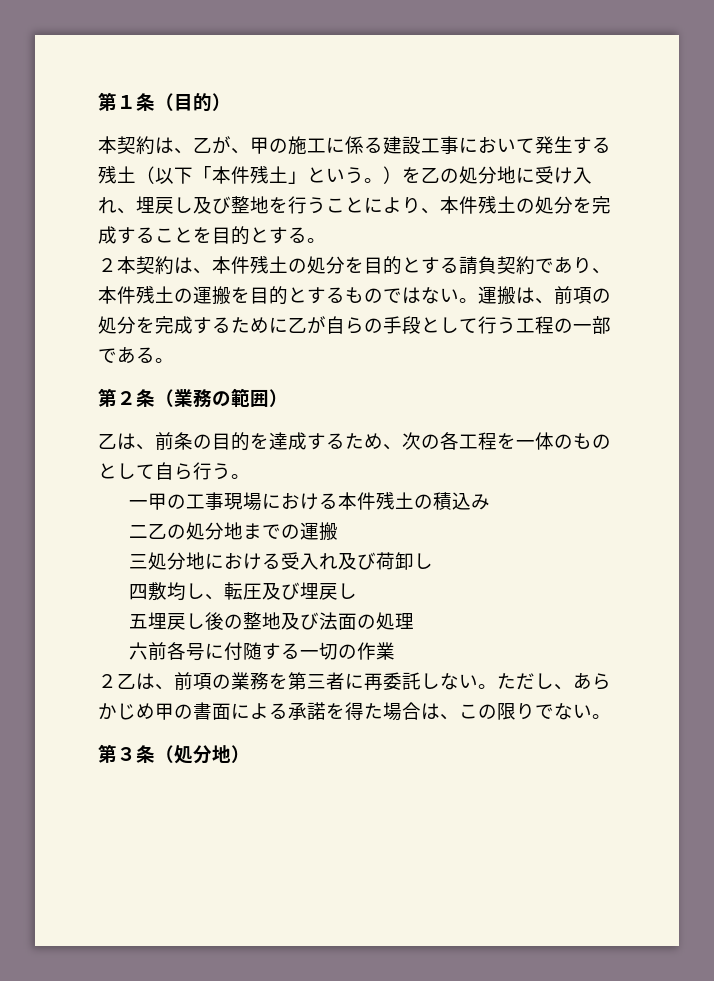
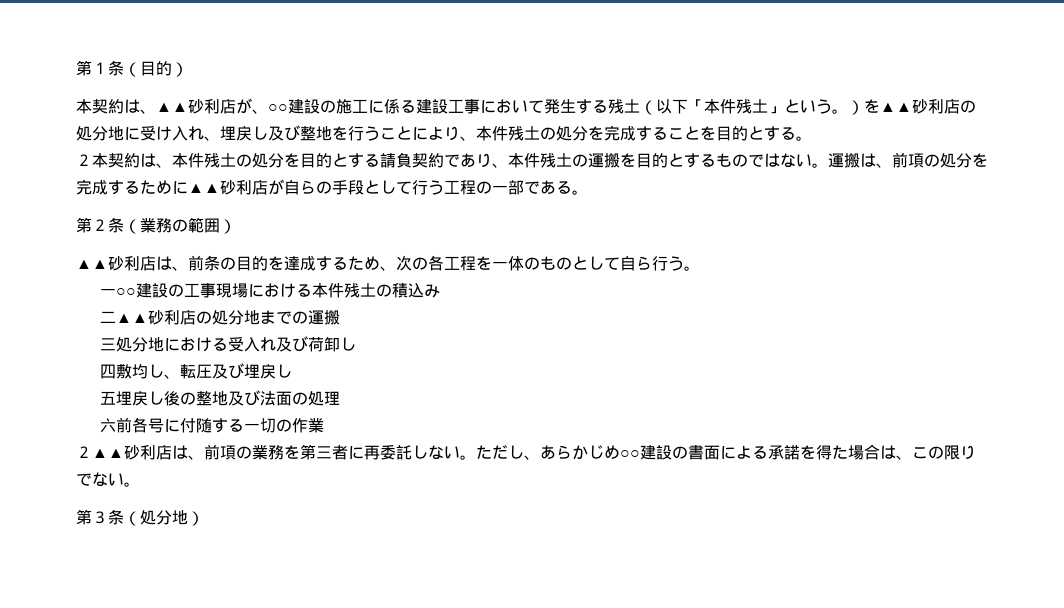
[193,136,269,154] 乙が、甲 -> [156,98,320,114] ▲▲砂利店が、○○建設
[421,167,440,183] 乙 -> [880,99,960,114] ▲▲砂利店
[288,317,307,333] 乙 -> [188,180,268,195] ▲▲砂利店
[98,433,117,449] 乙 -> [76,256,156,271] ▲▲砂利店
[147,493,167,510] 甲 -> [116,283,169,298] ○○建設
[147,523,167,539] 乙 -> [116,310,197,325] ▲▲砂利店
[117,673,136,689] 乙 -> [92,445,172,460] ▲▲砂利店
[155,703,174,720] 甲 -> [620,445,672,460] ○○建設

